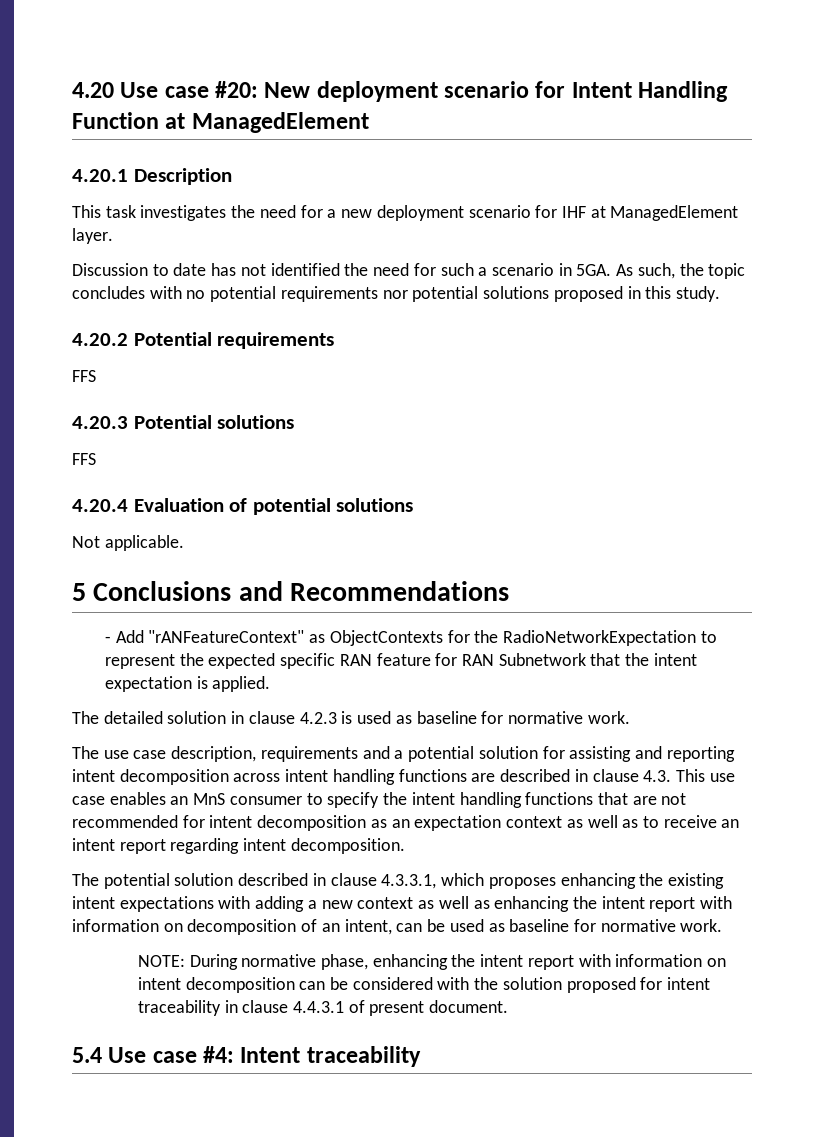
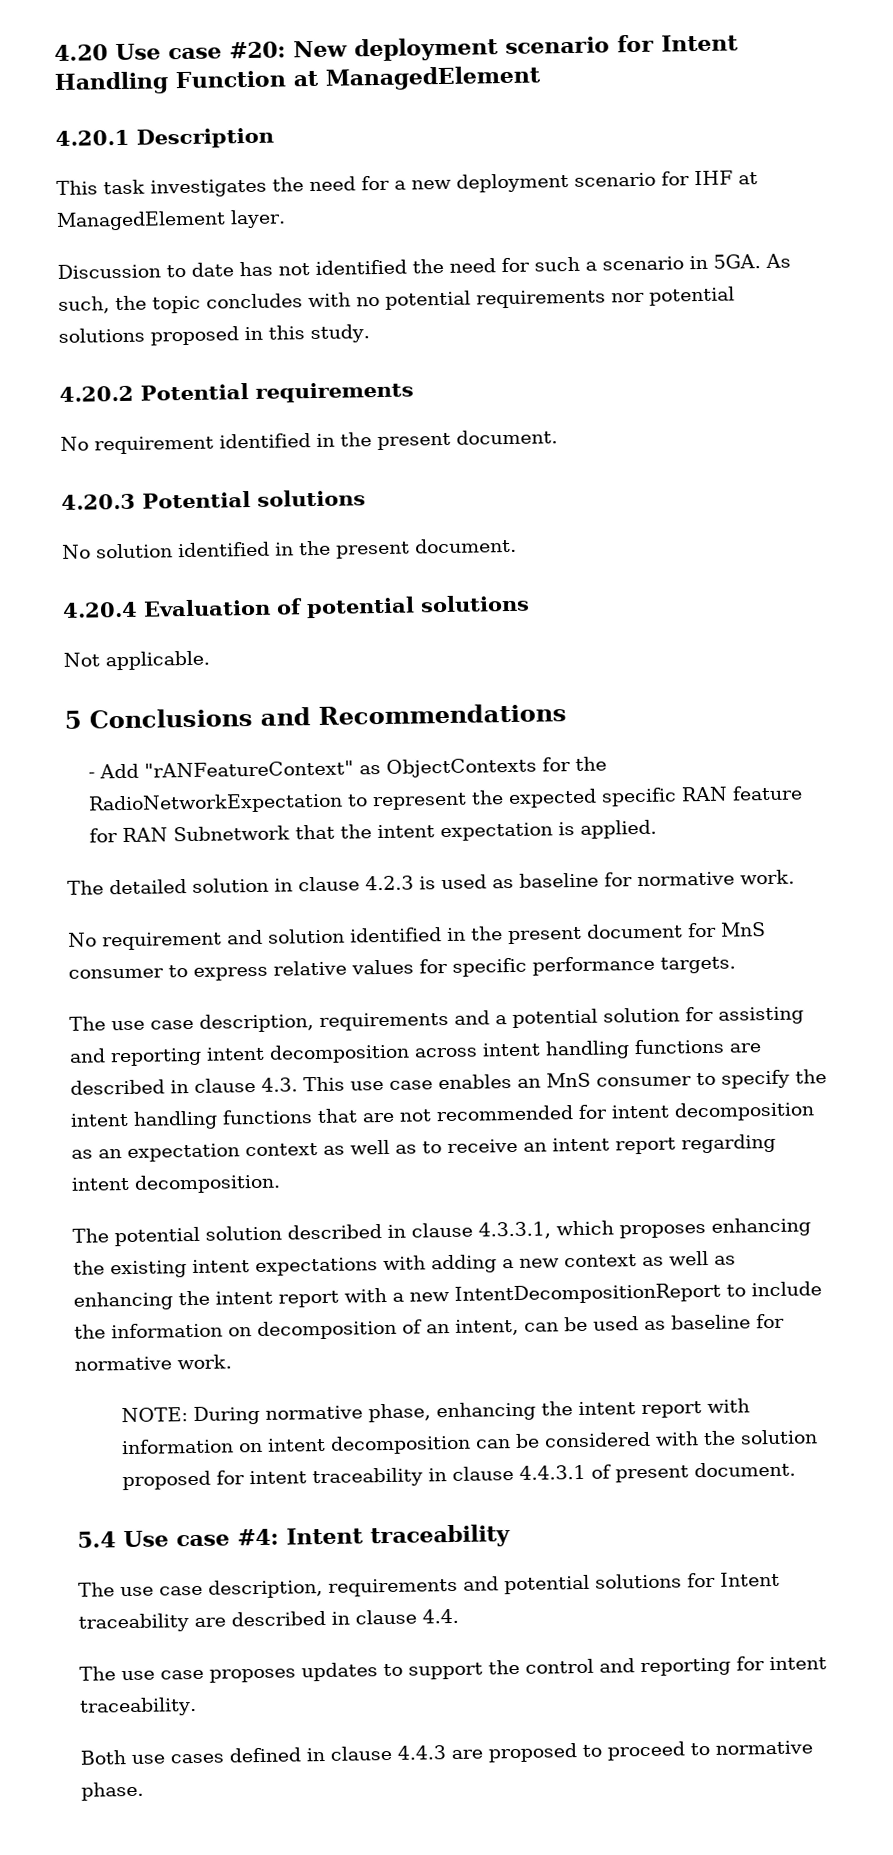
[72,370,96,382] [72,415,295,429] [72,453,96,465] FFS // 4.20.3 Potential solutions // FFS -> [60,429,558,455] [61,489,366,510] [62,537,517,559] No requirement identified in the present document. // 4.20.3 Potential solutions // No solution identified in the present document.
(630, 717) none -> [68,922,766,951] [68,955,736,981] // No requirement and solution identified in the present document for MnS consumer to express relative values for specific performance targets.
(733, 902) none -> [392,1281,822,1305] [74,1324,106,1339] a new IntentDecompositionReport to include the
(421, 1056) none -> [78,1571,780,1599] [78,1608,459,1633] [79,1656,827,1683] [79,1696,197,1717] [80,1740,813,1765] [81,1781,144,1801] // The use case description, requirements and potential solutions for Intent traceability are described in clause 4.4. // The use case proposes updates to support the control and reporting for intent traceability. // Both use cases defined in clause 4.4.3 are proposed to proceed to normative phase.

